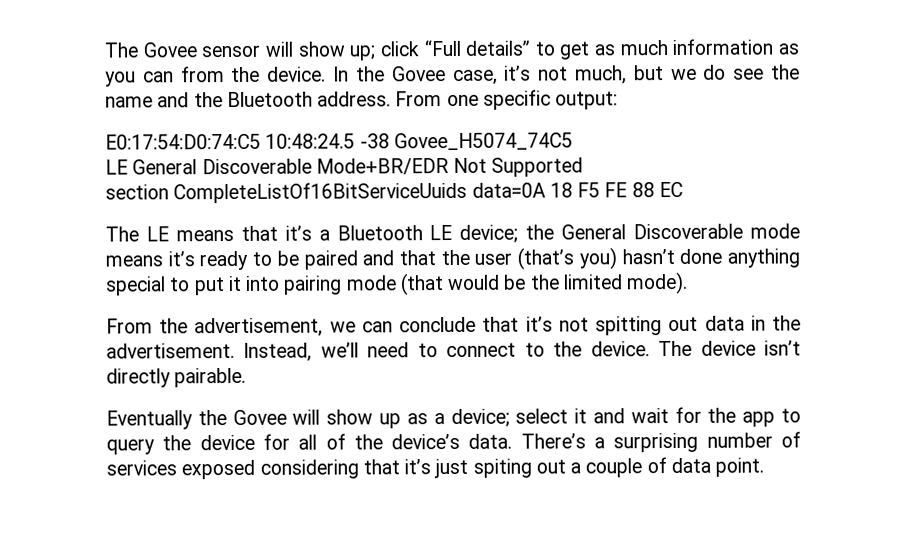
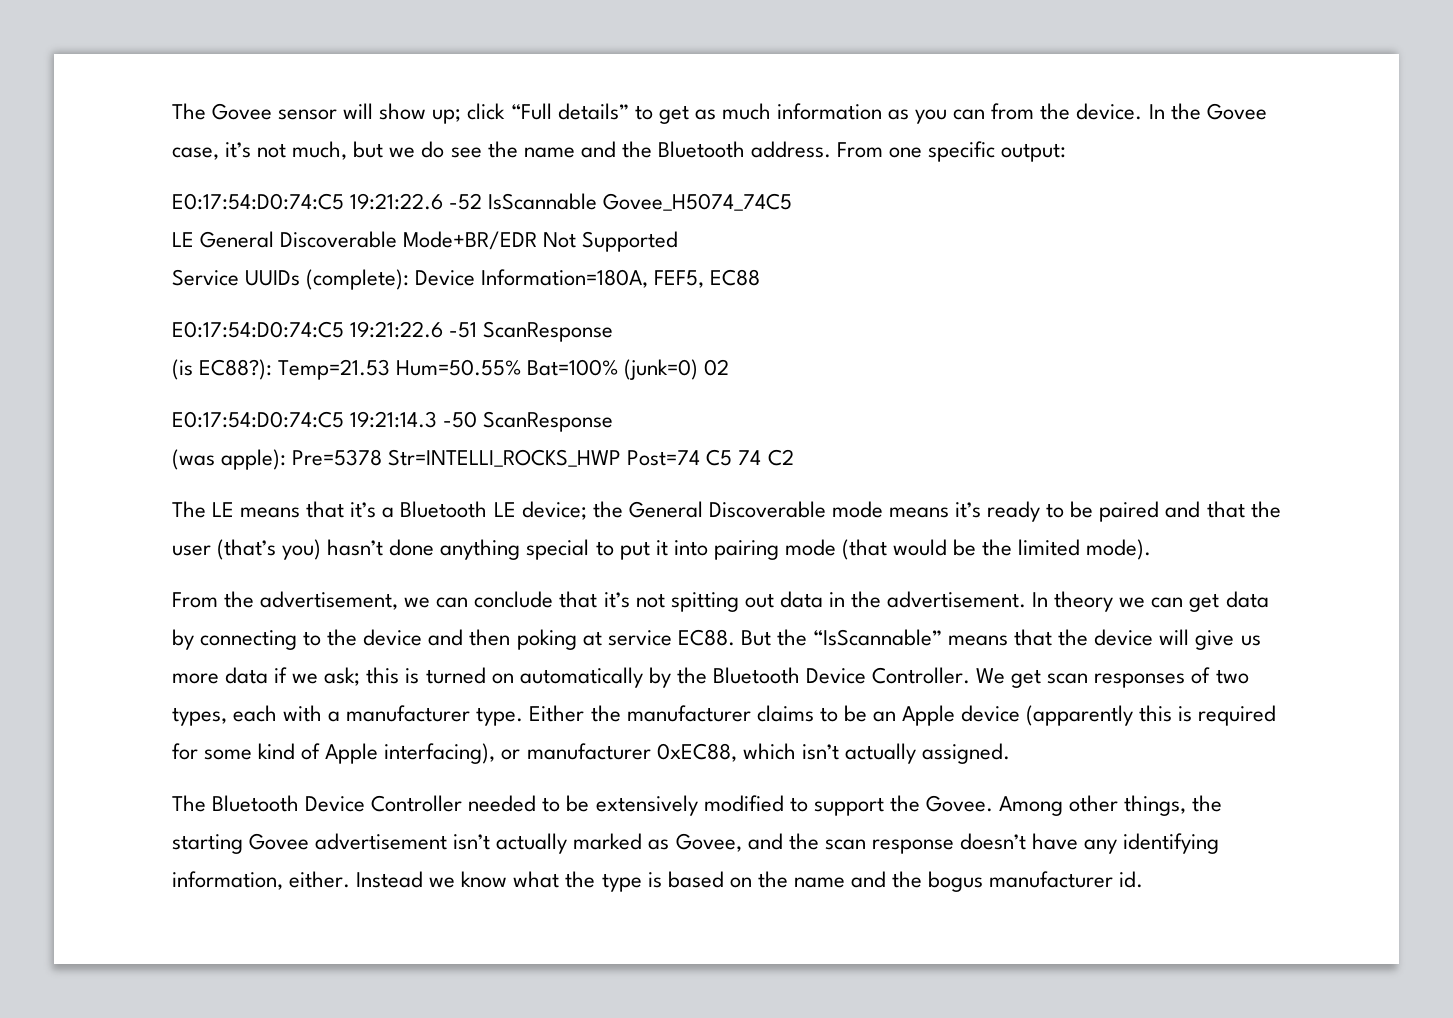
[265,133,390,149] 10:48:24.5 -38 -> [350,193,598,210] 19:21:22.6 -52 IsScannable
[105,181,683,204] section CompleteListOf16BitServiceUuids data=0A 18 F5 FE 88 EC -> [172,269,761,290] [172,321,614,342] [172,359,730,380] [172,411,614,432] [172,449,794,470] Service UUIDs (complete): Device Information=180A, FEF5, EC88 // E0:17:54:D0:74:C5 19:21:22.6 -51 ScanResponse // (is EC88?): Temp=21.53 Hum=50.55% Bat=100% (junk=0) 02 // E0:17:54:D0:74:C5 19:21:14.3 -50 ScanResponse // (was apple): Pre=5378 Str=INTELLI_ROCKS_HWP Post=74 C5 74 C2
[243,340,801,362] [106,367,247,388] [106,406,801,430] [106,431,801,455] [106,457,765,480] Instead, we’ll need to connect to the device. The device isn’t directly pairable. // Eventually the Govee will show up as a device; select it and wait for the app to query the device for all of the device’s data. There’s a surprising number of services exposed considering that it’s just spiting out a couple of data point. -> [1032,591,1269,612] [172,629,1261,650] [172,667,1249,688] [172,705,1277,726] [172,743,1010,764] [172,795,1223,816] [172,833,1220,854] [172,871,1144,892] In theory we can get data by connecting to the device and then poking at service EC88. But the “IsScannable” means that the device will give us more data if we ask; this is turned on automatically by the Bluetooth Device Controller. We get scan responses of two types, each with a manufacturer type. Either the manufacturer claims to be an Apple device (apparently this is required for some kind of Apple interfacing), or manufacturer 0xEC88, which isn’t actually assigned. // The Bluetooth Device Controller needed to be extensively modified to support the Govee. Among other things, the starting Govee advertisement isn’t actually marked as Govee, and the scan response doesn’t have any identifying information, either. Instead we know what the type is based on the name and the bogus manufacturer id.

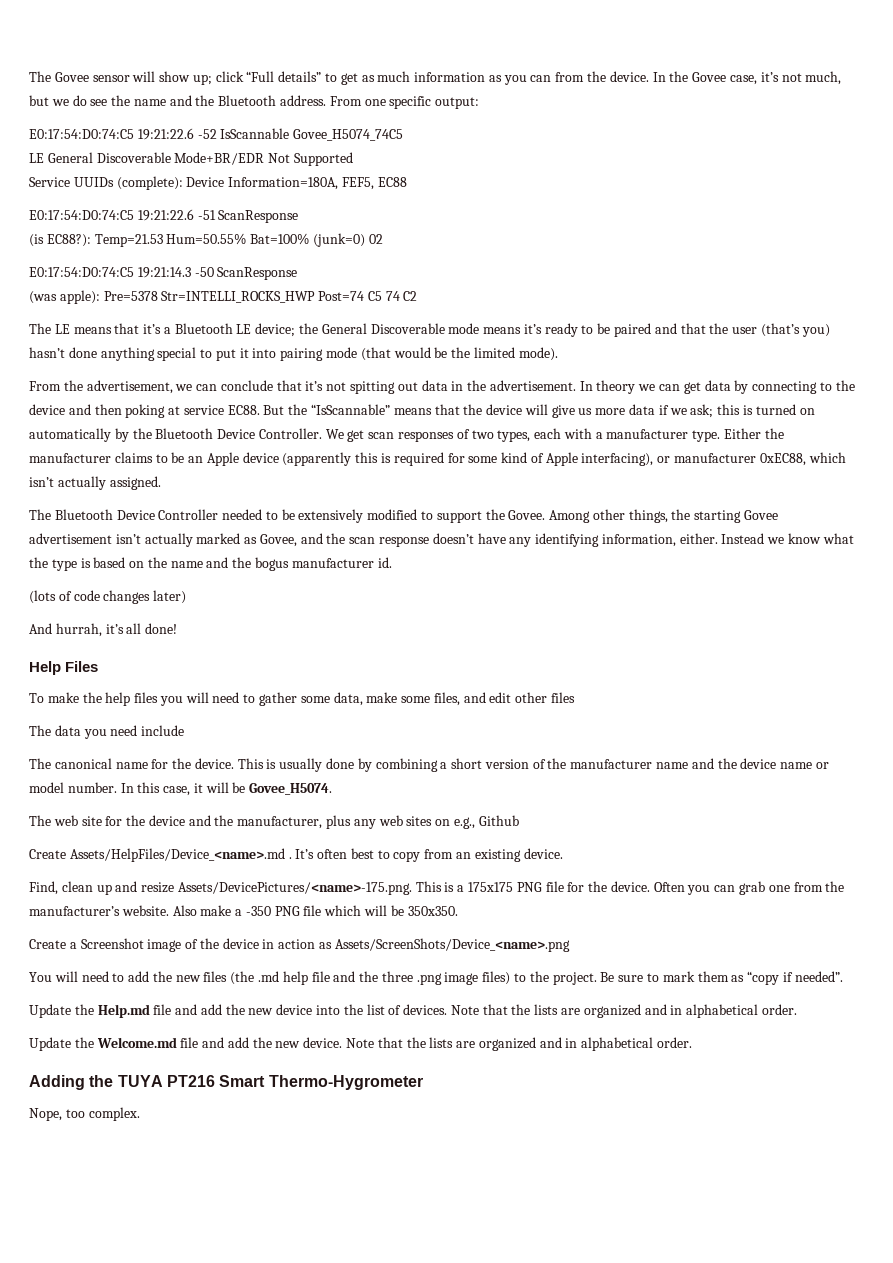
(1144, 879) none -> [29,590,187,604] [29,623,178,637] [29,661,99,675] [29,692,576,706] [29,725,185,739] [29,758,829,772] [29,782,333,796] [29,815,519,829] [29,848,563,862] [29,881,845,895] [29,905,458,916] [29,938,570,952] [29,971,843,985] [29,1004,797,1018] [29,1037,693,1051] [29,1075,423,1090] [29,1107,140,1121] // (lots of code changes later) // And hurrah, it’s all done! // Help Files // To make the help files you will need to gather some data, make some files, and edit other files // The data you need include // The canonical name for the device. This is usually done by combining a short version of the manufacturer name and the device name or model number. In this case, it will be Govee_H5074. // The web site for the device and the manufacturer, plus any web sites on e.g., Github // Create Assets/HelpFiles/Device_<name>.md . It’s often best to copy from an existing device. // Find, clean up and resize Assets/DevicePictures/<name>-175.png. This is a 175x175 PNG file for the device. Often you can grab one from the manufacturer’s website. Also make a -350 PNG file which will be 350x350. // Create a Screenshot image of the device in action as Assets/ScreenShots/Device_<name>.png // You will need to add the new files (the .md help file and the three .png image files) to the project. Be sure to mark them as “copy if needed”. // Update the Help.md file and add the new device into the list of devices. Note that the lists are organized and in alphabetical order. // Update the Welcome.md file and add the new device. Note that the lists are organized and in alphabetical order. // Adding the TUYA PT216 Smart Thermo-Hygrometer // Nope, too complex.

